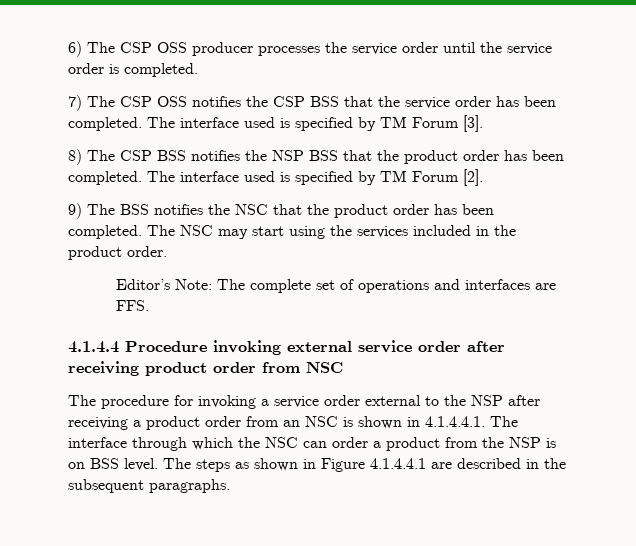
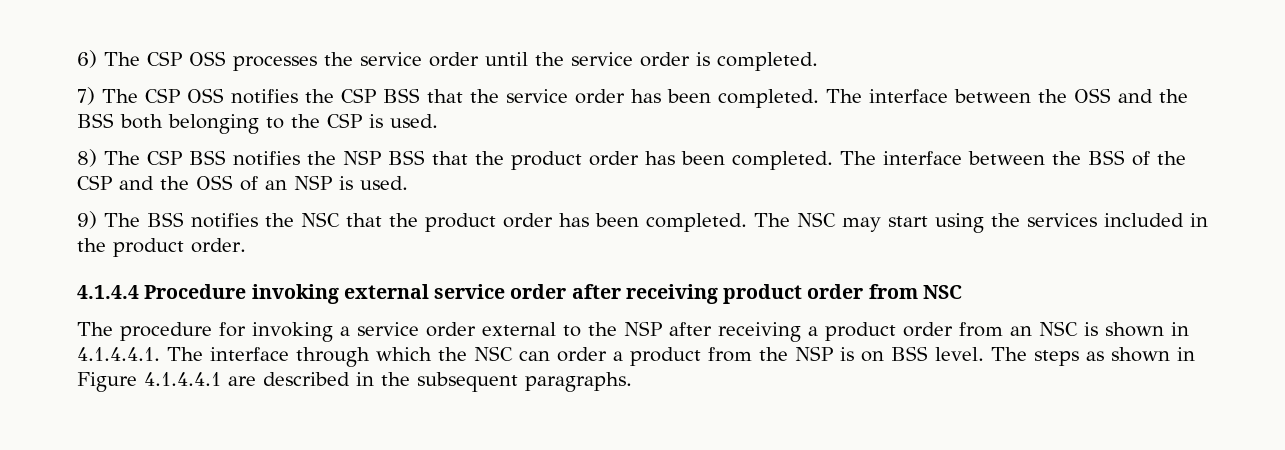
[192,42,253,56] producer -> (226, 58) none
[244,115,483,132] used is specified by TM Forum [3]. -> [954,88,1188,103] [77,113,438,134] between the OSS and the BSS both belonging to the CSP is used.
[244,169,483,186] used is specified by TM Forum [2]. -> [968,150,1186,166] [77,175,408,191] between the BSS of the CSP and the OSS of an NSP is used.
[116,279,557,293] [116,300,150,311] // Editor’s Note: The complete set of operations and interfaces are FFS. -> (246, 245) none

